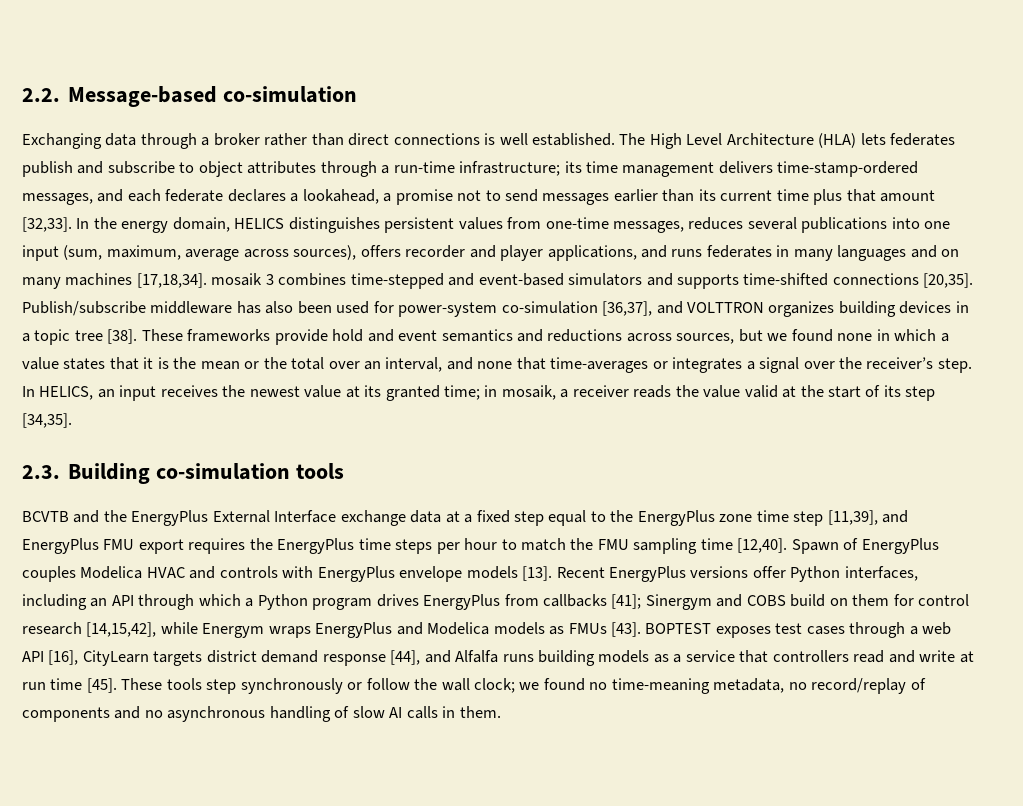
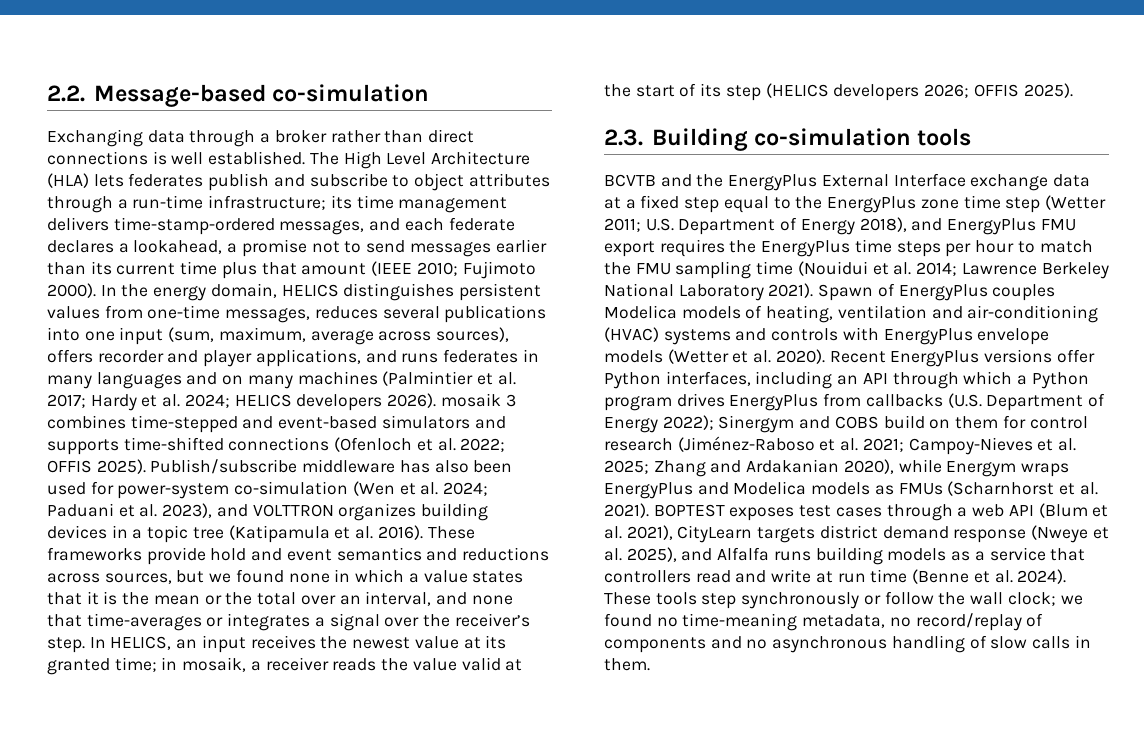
[22,217,72,232] [32,33]. -> [371,261,536,279] [47,283,96,298] (IEEE 2010; Fujimoto 2000).
[136,273,207,288] [17,18,34]. -> [382,371,516,386] [47,393,437,411] (Palmintier et al. 2017; Hardy et al. 2024; HELICS developers 2026).
[923,273,974,288] [20,35]. -> [334,437,506,452] [47,459,146,474] (Ofenloch et al. 2022; OFFIS 2025).
[602,301,653,316] [36,37], -> [352,481,489,496] [47,503,213,518] (Wen et al. 2024; Paduani et al. 2023),
[107,329,138,344] [38]. -> [228,525,423,543] (Katipamula et al. 2016).
[22,413,72,428] [34,35]. -> [765,83,1073,101] (HELICS developers 2026; OFFIS 2025).
[827,510,878,525] [11,39], -> [1044,195,1106,210] [604,217,907,235] (Wetter 2011; U.S. Department of Energy 2018),
[737,538,788,553] [12,40]. -> [797,261,1109,279] [604,283,814,301] (Nouidui et al. 2014; Lawrence Berkeley National Laboratory 2021).
[146,567,185,578] HVAC -> [681,305,1099,323] [604,327,731,345] models of heating, ventilation and air-conditioning (HVAC) systems
[522,566,553,581] [13]. -> [667,349,825,364] (Wetter et al. 2020).
[611,594,642,609] [41]; -> [947,393,1106,411] [604,415,714,433] (U.S. Department of Energy 2022);
[86,622,157,637] [14,15,42], -> [677,436,1077,455] [604,459,894,477] (Jiménez-Raboso et al. 2021; Campoy-Nieves et al. 2025; Zhang and Ardakanian 2020),
[611,622,642,637] [43]. -> [947,481,1098,496] [604,503,649,518] (Scharnhorst et al. 2021).
[48,650,79,665] [16], -> [1038,503,1109,518] [604,525,673,540] (Blum et al. 2021),
[390,650,421,665] [44], -> [1031,525,1109,543] [604,547,677,562] (Nweye et al. 2025),
[86,678,117,693] [45]. -> [912,569,1067,584] (Benne et al. 2024).
[389,707,403,718] AI -> (1028, 642) none

